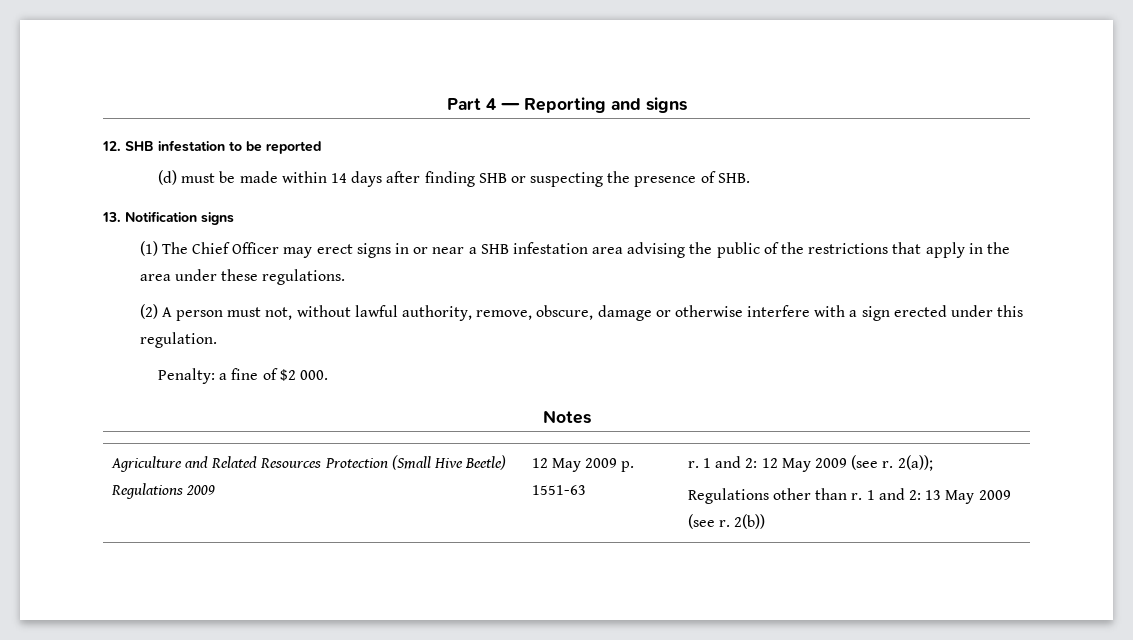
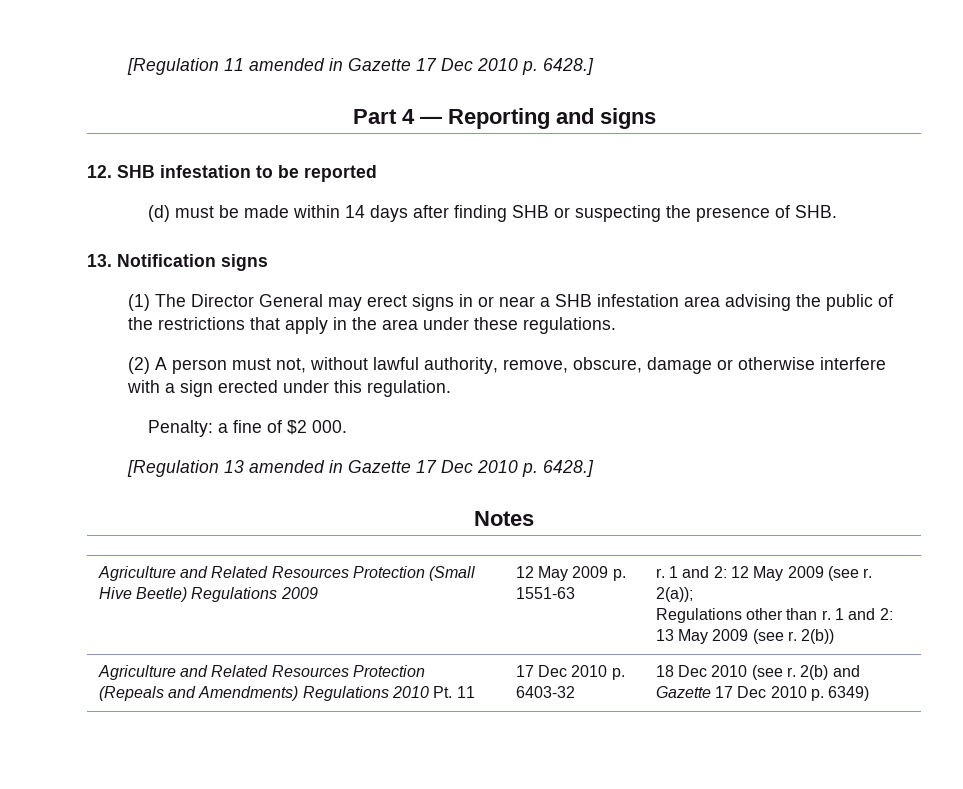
(446, 104) none -> [126,58,594,75] [Regulation 11 amended in Gazette 17 Dec 2010 p. 6428.] //
[192,242,280,254] Chief Officer -> [190,294,323,307] Director General
(328, 375) none -> [126,460,594,477] // [Regulation 13 amended in Gazette 17 Dec 2010 p. 6428.]
(766, 521) none -> [97,665,426,680] [98,686,475,701] [515,665,625,680] [515,686,575,698] [655,665,860,680] [655,686,870,701] // Agriculture and Related Resources Protection (Repeals and Amendments) Regulations 2010 Pt. 11 | 17 Dec 2010 p. 6403-32 | 18 Dec 2010 (see r. 2(b) and Gazette 17 Dec 2010 p. 6349)

